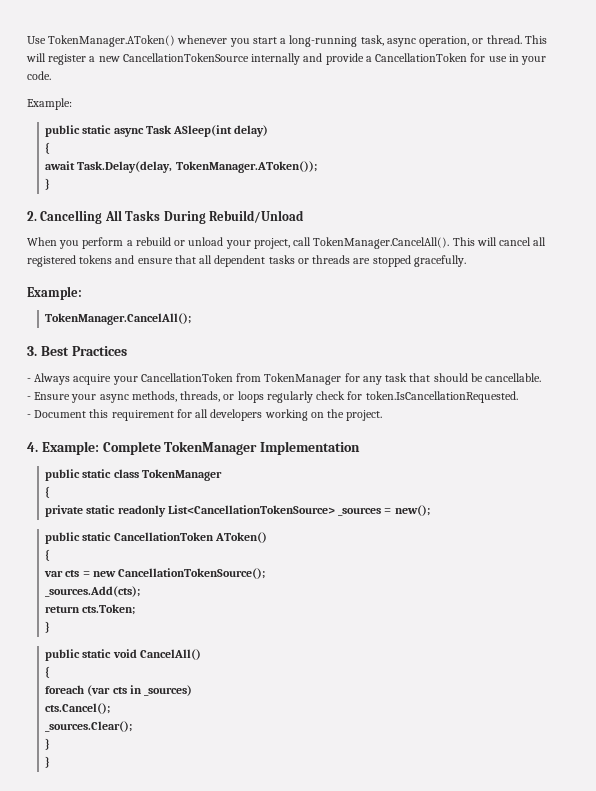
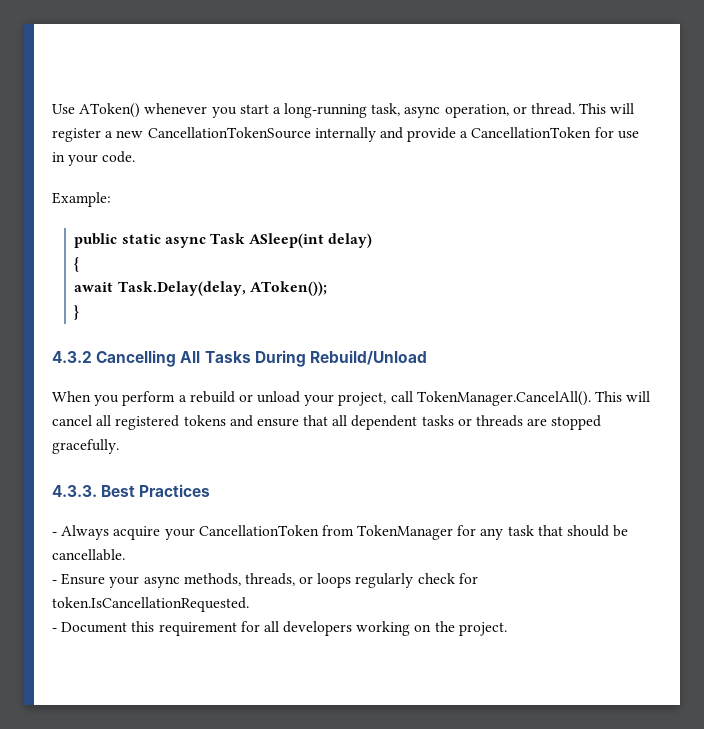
[48,35,176,47] TokenManager.AToken() -> [79,103,141,118] AToken()
[175,161,317,173] [45,178,51,190] [27,211,37,221] TokenManager.AToken()); // } // 2. -> [249,281,327,296] [74,305,80,320] [52,351,92,363] AToken()); // } // 4.3.2
[27,286,82,300] [45,313,192,325] [27,346,37,356] Example: // TokenManager.CancelAll(); // 3. -> [52,485,97,497] 4.3.3.
[27,441,361,455] [45,469,222,481] [45,486,51,498] [45,505,430,517] [45,532,267,544] [45,549,51,561] [44,568,266,579] [45,586,141,597] [45,604,136,615] [45,621,51,633] [45,649,201,661] [45,666,51,678] [45,685,193,696] [45,703,111,714] [45,721,133,732] [45,738,51,750] [45,756,51,768] // 4. Example: Complete TokenManager Implementation // public static class TokenManager // { // private static readonly List<CancellationTokenSource> _sources = new(); // public static CancellationToken AToken() // { // var cts = new CancellationTokenSource(); // _sources.Add(cts); // return cts.Token; // } // public static void CancelAll() // { // foreach (var cts in _sources) // cts.Cancel(); // _sources.Clear(); // } // } -> (507, 629) none

